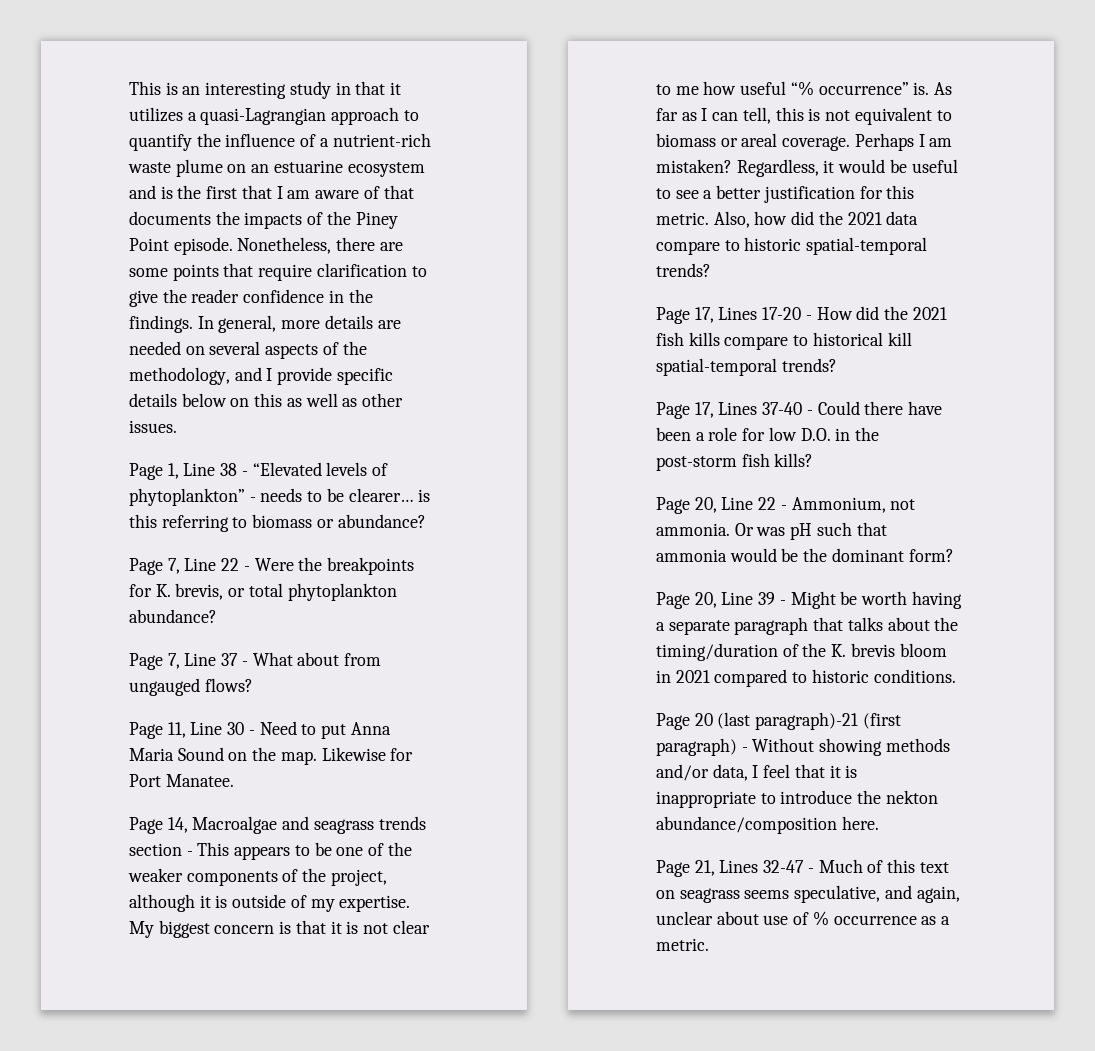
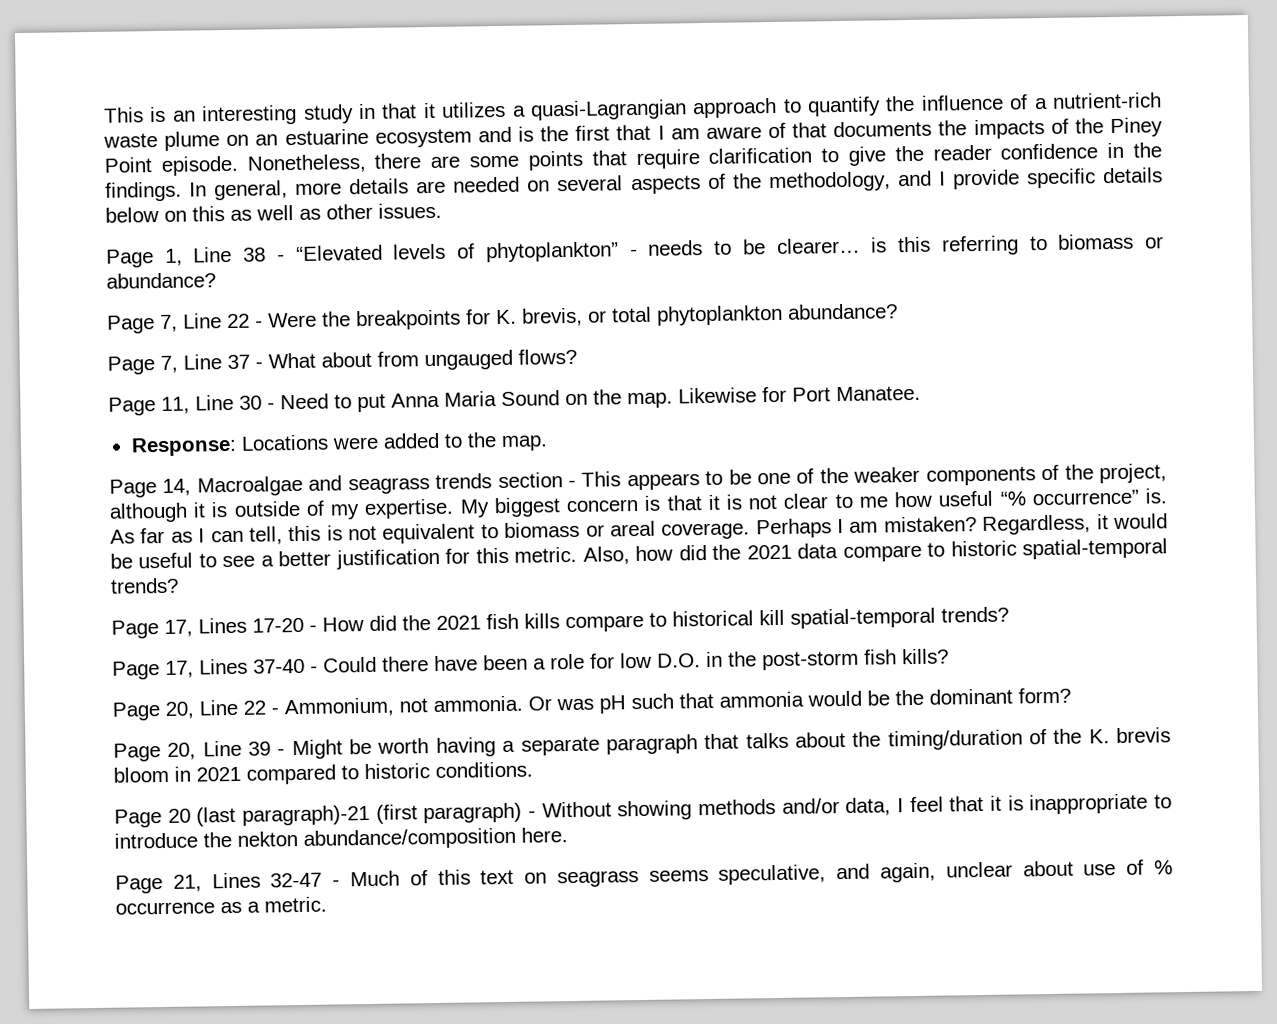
(234, 780) none -> [130,432,548,457] // Response: Locations were added to the map.

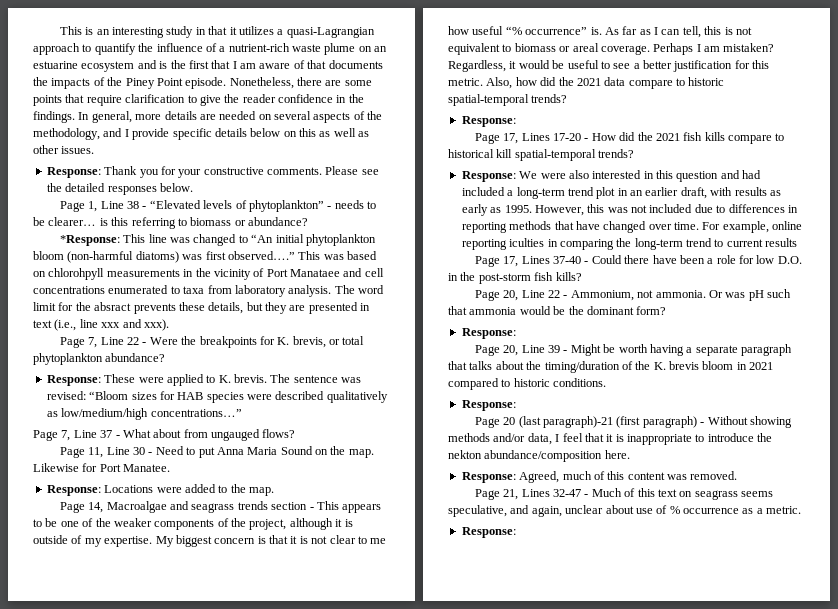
(442, 210) none -> [46,166,379,178] [46,183,193,195] // Response: Thank you for your constructive comments. Please see the detailed responses below.
(216, 280) none -> [59,234,376,246] [33,251,377,263] [33,268,384,280] [33,285,384,297] [33,302,371,314] [33,319,169,331] // *Response: This line was changed to “An initial phytoplankton bloom (non-harmful diatoms) was first observed….” This was based on chlorohpyll measurements in the vicinity of Port Manataee and cell concentrations enumerated to taxa from laboratory analysis. The word limit for the absract prevents these details, but they are presented in text (i.e., line xxx and xxx).
(898, 311) none -> [46,374,362,386] [46,391,388,403] [46,408,242,420] // Response: These were applied to K. brevis. The sentence was revised: “Bloom sizes for HAB species were described qualitatively as low/medium/high concentrations…”
(179, 585) none -> [461,116,516,127] // Response:
(1009, 614) none -> [461,170,762,182] [461,187,781,199] [461,204,798,216] [461,221,803,233] [461,238,798,250] // Response: We were also interested in this question and had included a long-term trend plot in an earlier draft, with results as early as 1995. However, this was not included due to differences in reporting methods that have changed over time. For example, online reporting iculties in comparing the long-term trend to current results
(1071, 695) none -> [461,328,516,339] // Response:
(533, 769) none -> [461,400,516,411] // Response:
(568, 835) none -> [461,471,738,483] // Response: Agreed, much of this content was removed.
(327, 904) none -> [461,527,516,538] // Response:

